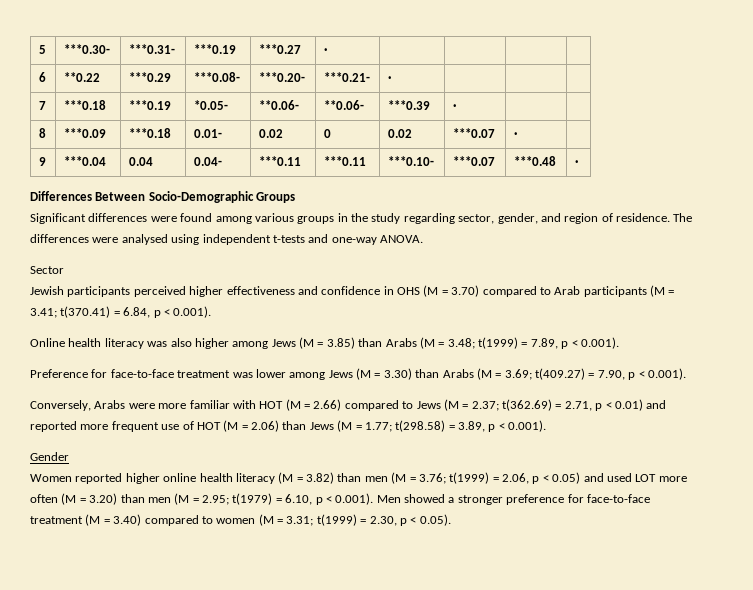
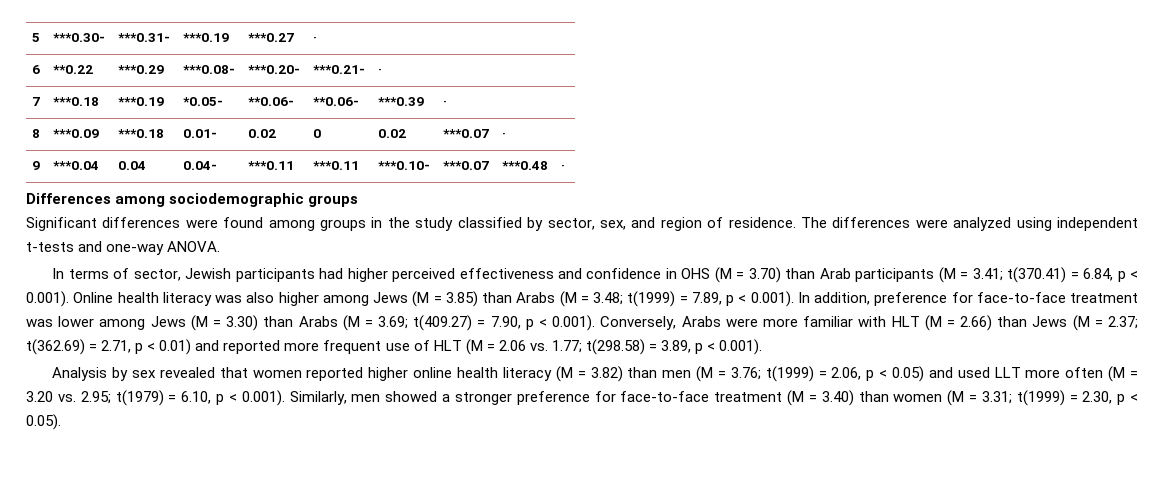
[95,191,296,203] Between Socio-Demographic Groups -> [115,193,359,207] among sociodemographic groups
[254,213,294,222] various -> (315, 225) none
[403,213,538,224] regarding sector, gender, -> [457,217,626,231] classified by sector, sex,
[121,234,168,245] analysed -> [953,217,1012,231] analyzed
[30,266,64,274] [30,286,224,297] Sector // Jewish participants perceived higher -> [52,268,456,282] In terms of sector, Jewish participants had higher perceived
[482,286,551,297] compared to -> [785,268,816,279] than
(212, 312) // -> (69, 299) none
[30,369,88,378] // Preference -> [797,292,948,306] In addition, preference
(686, 374) // -> (596, 323) none
[259,401,284,409] HOT -> [891,316,920,327] HLT
[344,400,414,411] compared to -> [997,316,1028,327] than
[196,420,362,432] HOT (M = 2.06) than Jews (M = -> [433,339,548,355] HLT (M = 2.06 vs.
[30,452,69,461] [30,474,72,482] Gender // Women -> [52,367,302,381] Analysis by sex revealed that women
[635,474,657,482] LOT -> [994,367,1021,378] LLT
[89,493,199,505] 3.20) than men (M = -> [26,391,76,402] 3.20 vs.
[376,495,401,503] Men -> [289,391,381,405] Similarly, men
[144,515,213,526] compared to -> [858,391,889,402] than

